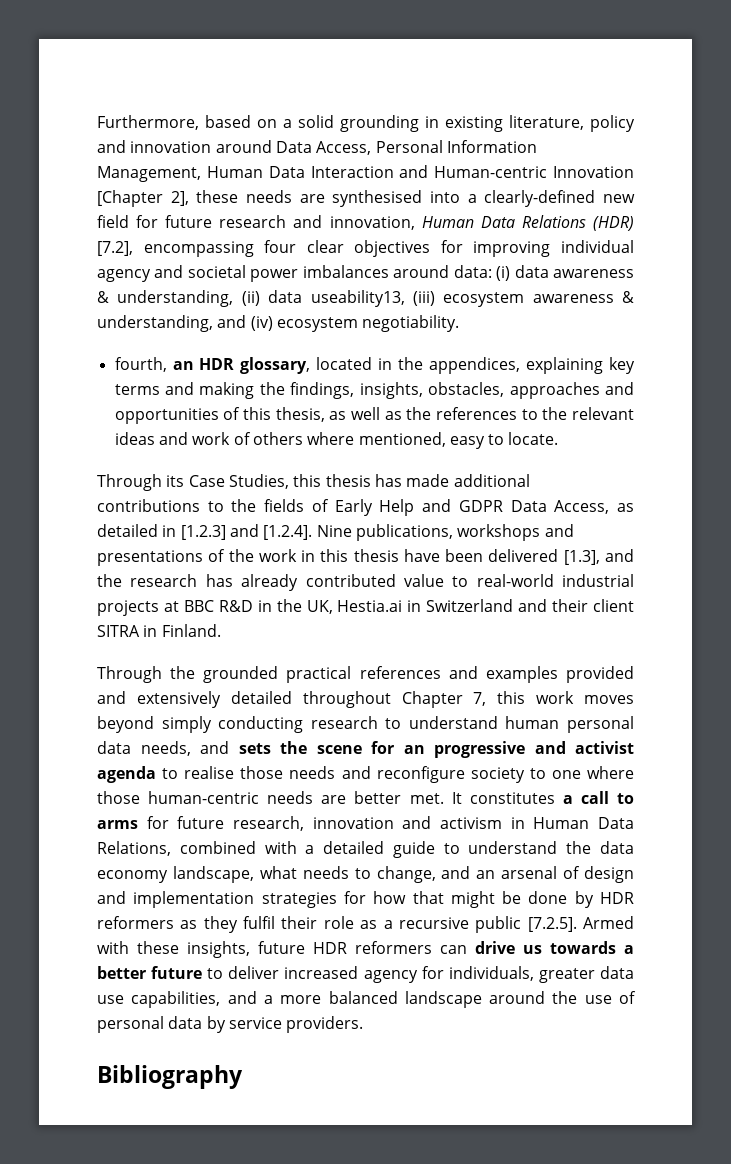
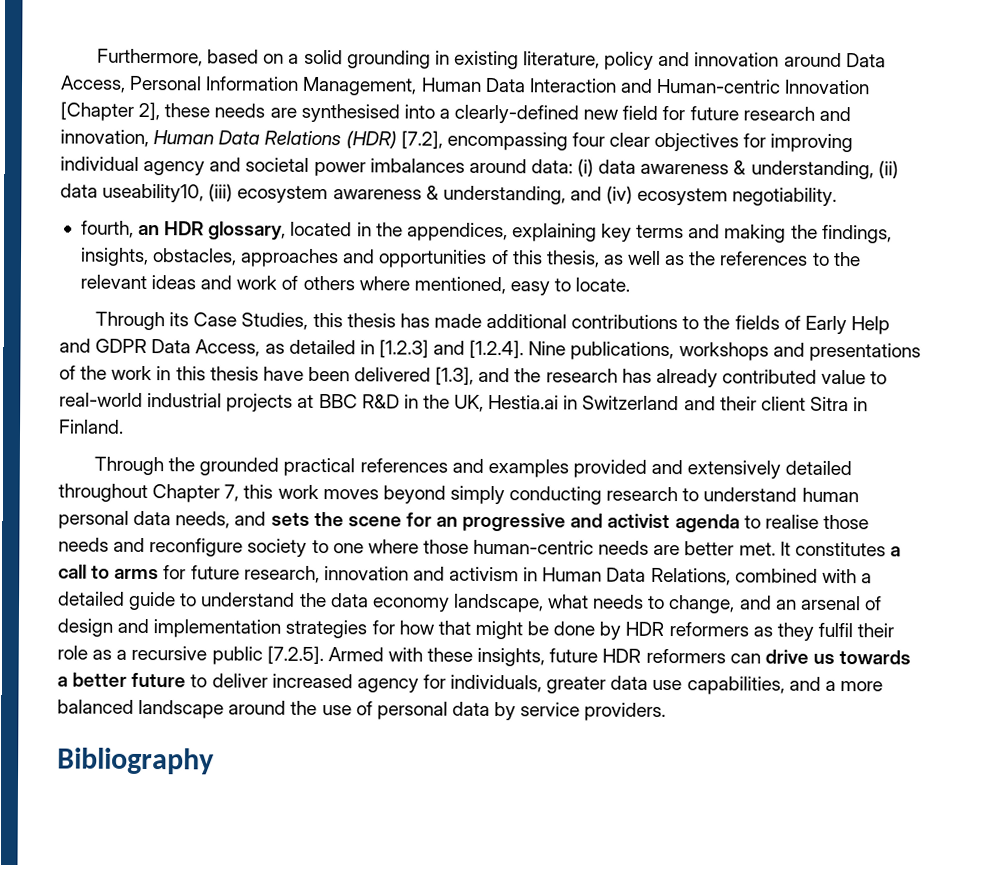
[310,290,405,307] useability13, -> [102,183,205,203] useability10,
[97,625,140,637] SITRA -> [809,396,849,412] Sitra

